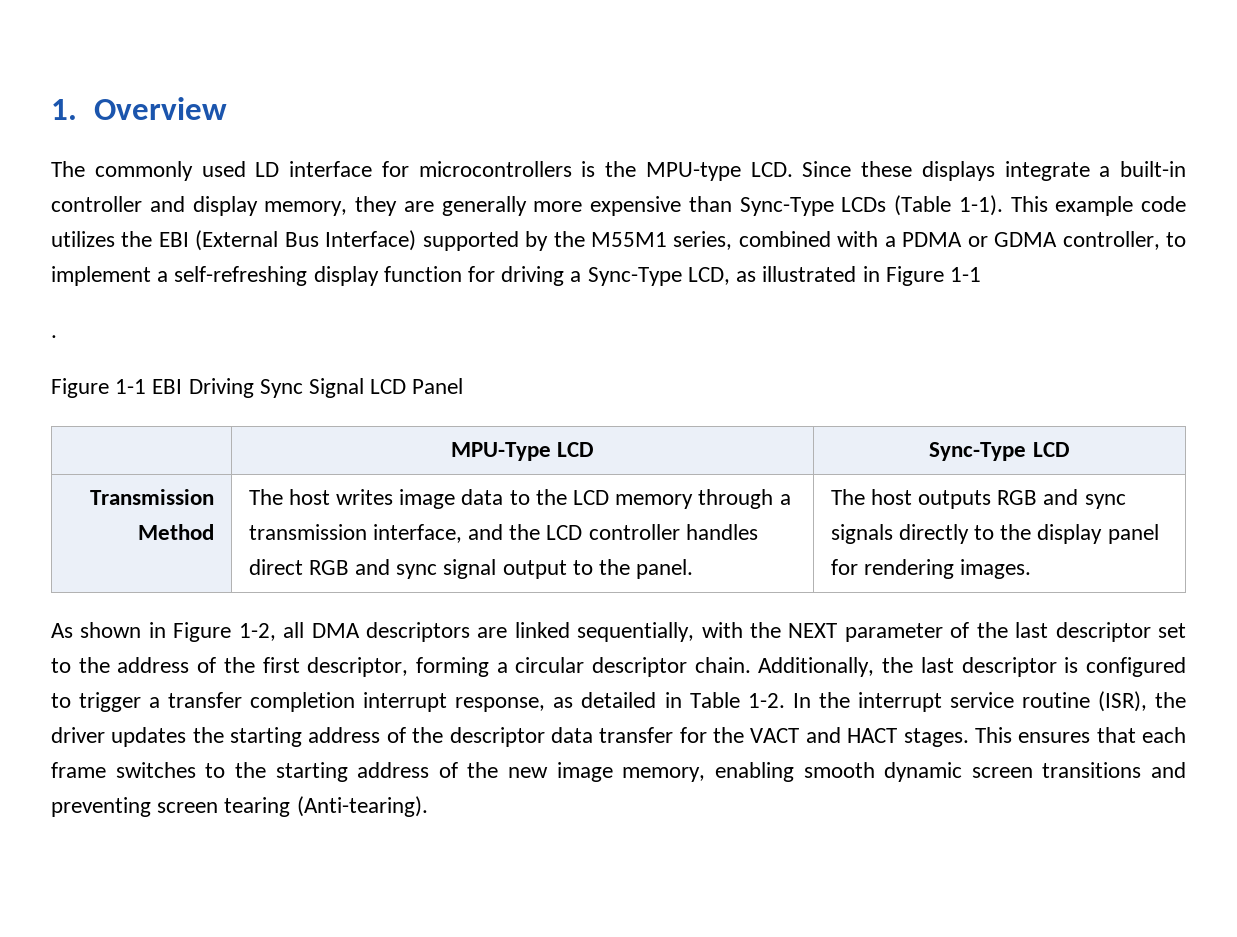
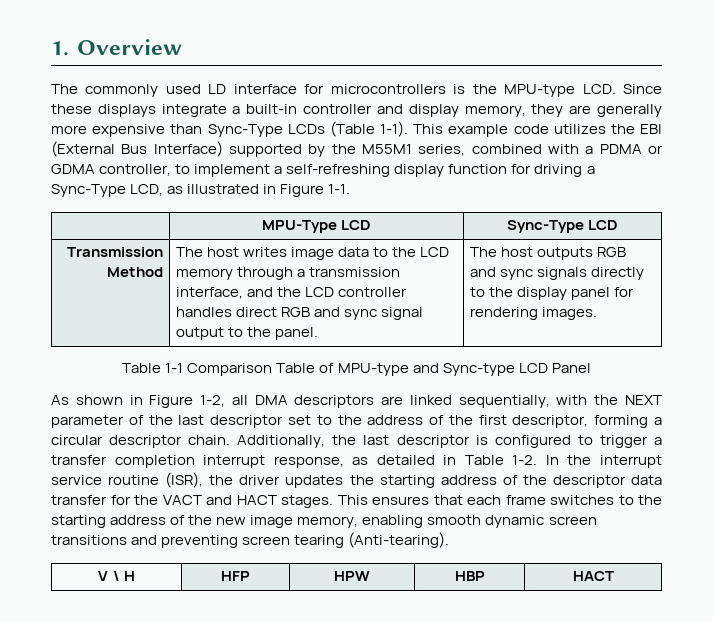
[949,267,981,282] [51,335,57,338] [51,378,464,398] 1-1 // . // Figure 1-1 EBI Driving Sync Signal LCD Panel -> [328,184,351,194] 1-1.
(1032, 569) none -> [122,363,591,376] // Table 1-1 Comparison Table of MPU-type and Sync-type LCD Panel
(428, 806) none -> [98,571,135,581] [221,571,250,581] [334,571,370,581] [454,571,485,581] [572,571,614,581] // V \ H | HFP | HPW | HBP | HACT

